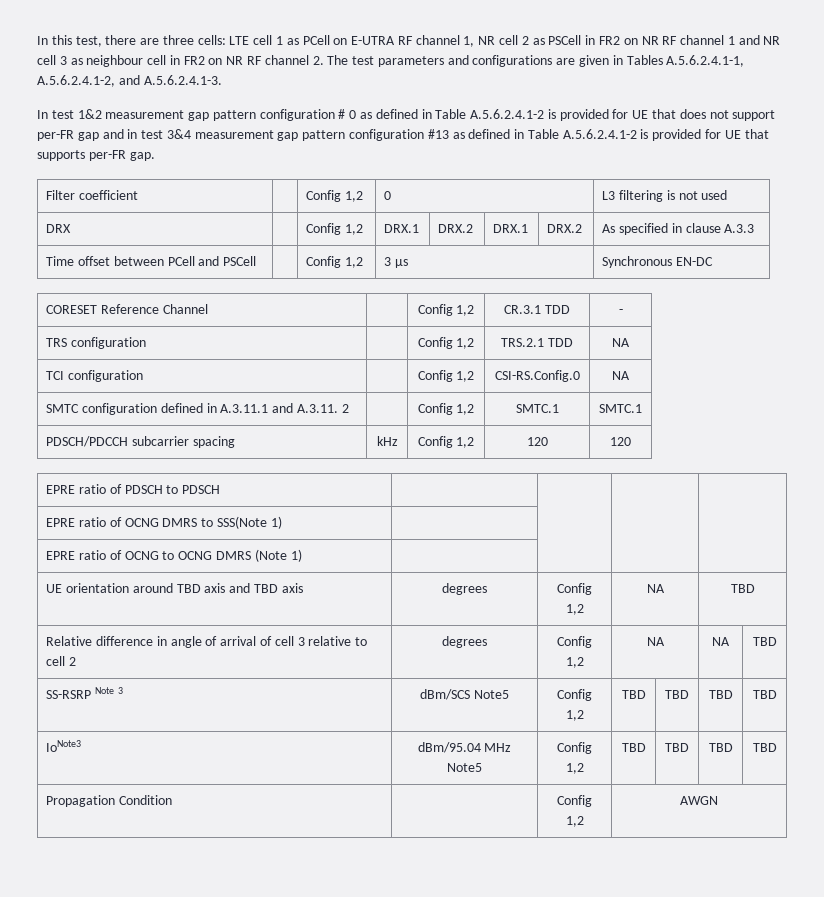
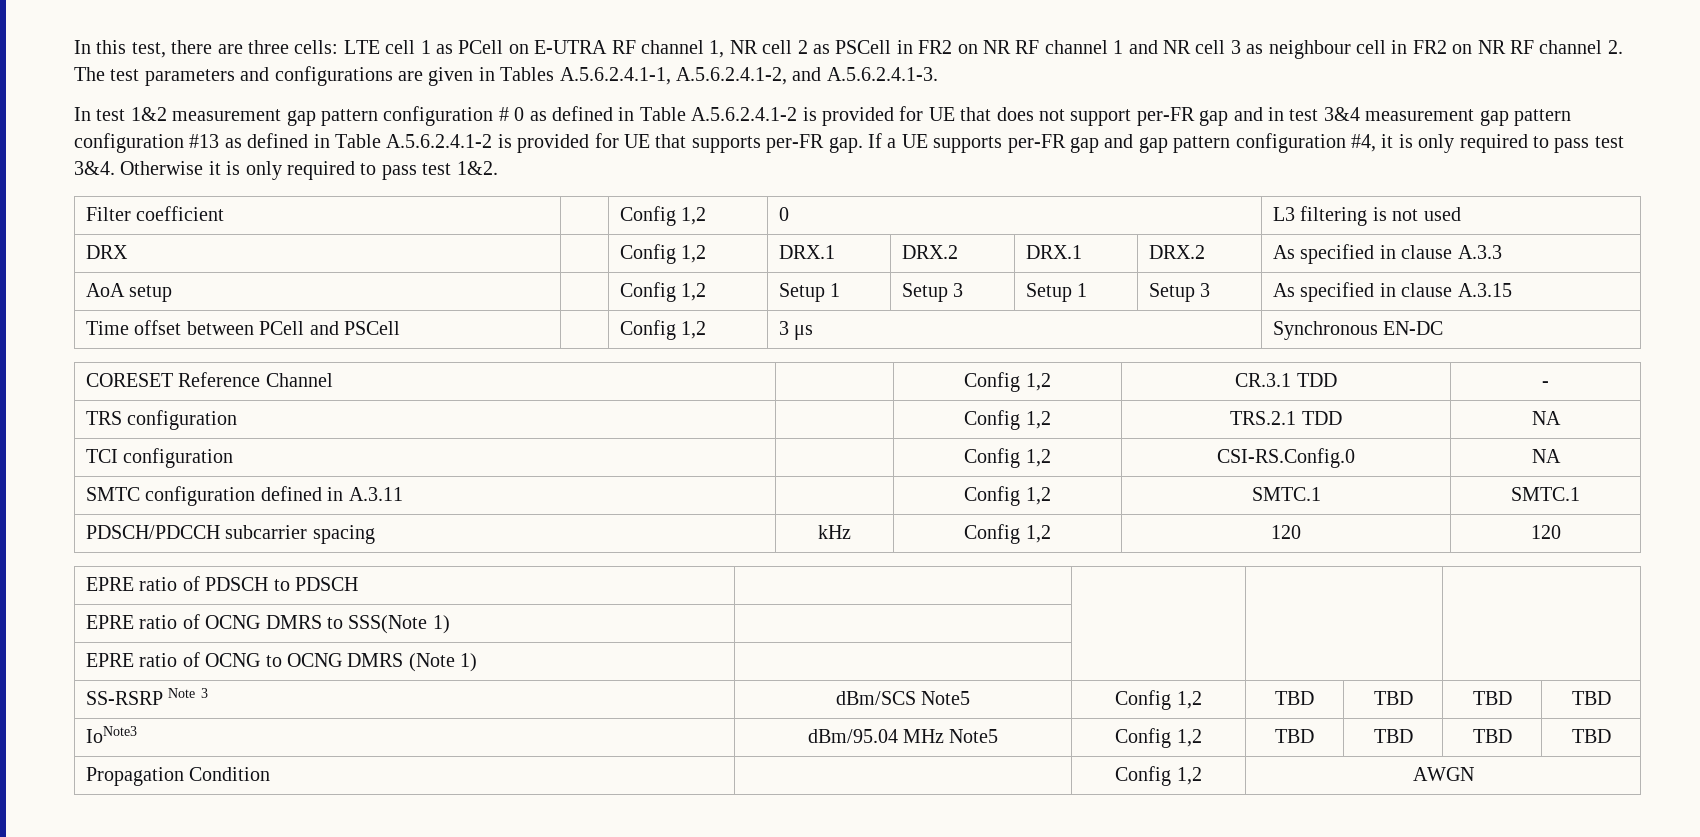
(155, 156) none -> [867,133,1624,153] [74,161,498,180] If a UE supports per-FR gap and gap pattern configuration #4, it is only required to pass test 3&4. Otherwise it is only required to pass test 1&2.
(755, 228) none -> [86,283,173,302] [620,282,707,302] [779,283,841,302] [902,283,964,302] [1026,283,1088,302] [1149,283,1211,302] [1273,282,1512,302] // AoA setup | | Config 1,2 | Setup 1 | Setup 3 | Setup 1 | Setup 3 | As specified in clause A.3.15
[220,403,349,413] A.3.11.1 and A.3.11. 2 -> [348,487,403,501] A.3.11
[46,583,303,593] [442,583,487,595] [557,583,592,595] [565,604,584,615] [646,584,665,593] [730,584,755,593] [46,636,368,648] [46,656,77,666] [442,636,487,648] [557,636,592,648] [565,657,584,668] [646,637,665,646] [712,637,730,646] [752,637,777,646] // UE orientation around TBD axis and TBD axis | degrees | Config 1,2 | NA | TBD // Relative difference in angle of arrival of cell 3 relative to cell 2 | degrees | Config 1,2 | NA | NA | TBD -> (478, 662) none

